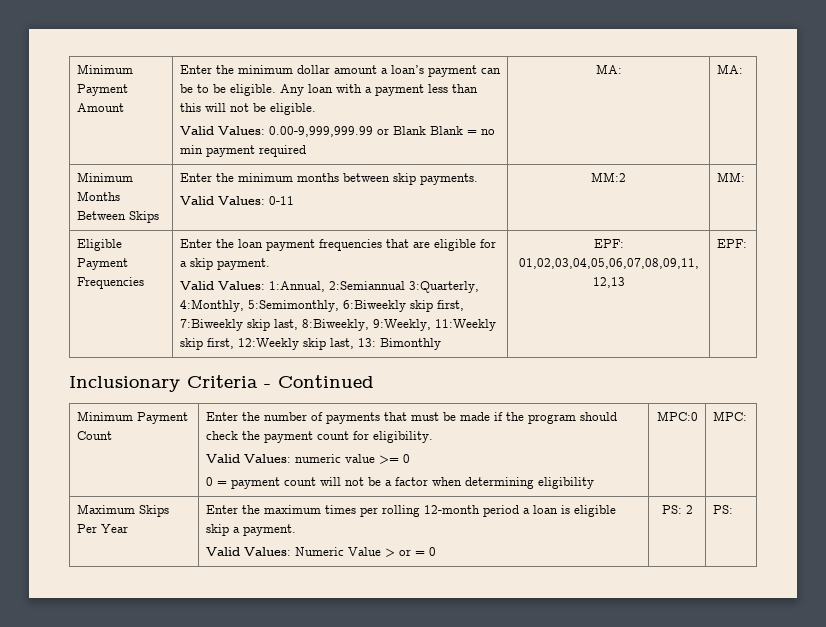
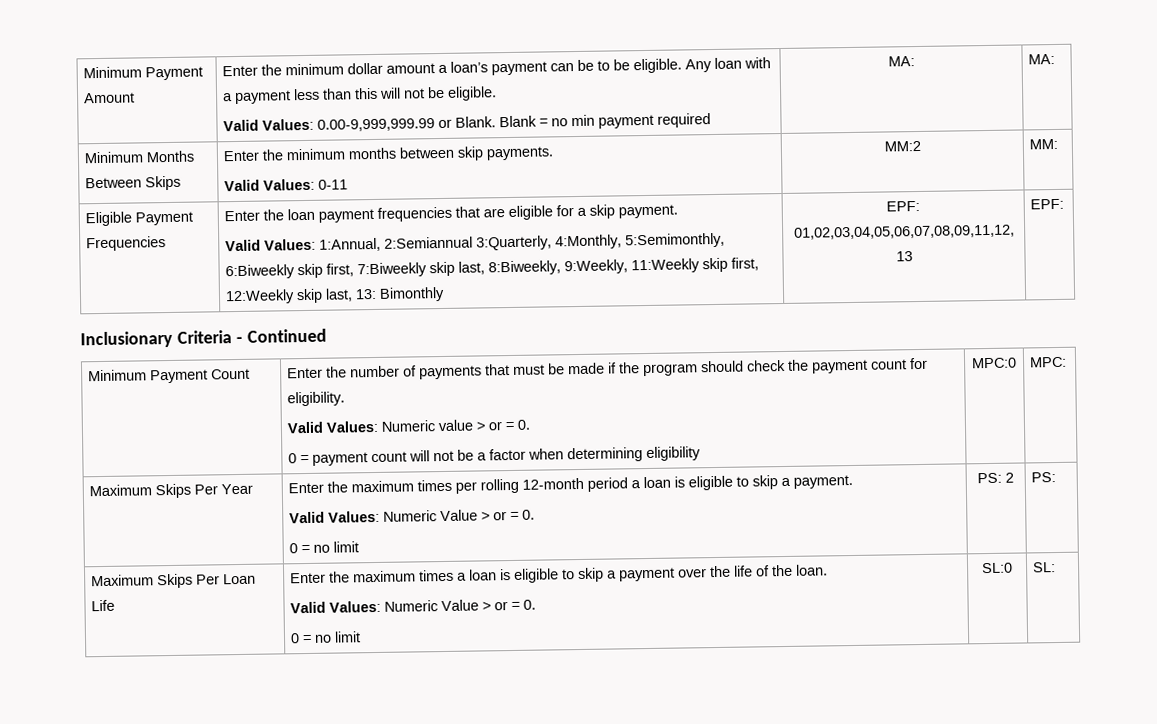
[392,126,426,135] Blank -> [455,116,497,128] Blank.
[294,454,410,464] numeric value >= 0 -> [381,419,531,432] Numeric value > or = 0.
(616, 511) none -> [736,476,750,487] to
[428,547,436,556] 0 -> [522,509,536,520] [289,541,360,554] 0. // 0 = no limit
(733, 509) none -> [91,573,257,589] [91,599,116,612] [290,564,829,584] [290,599,537,614] [290,631,362,644] [981,562,1013,574] [1032,562,1057,573] // Maximum Skips Per Loan Life | Enter the maximum times a loan is eligible to skip a payment over the life of the loan. // Valid Values: Numeric Value > or = 0. // 0 = no limit | SL:0 | SL:

